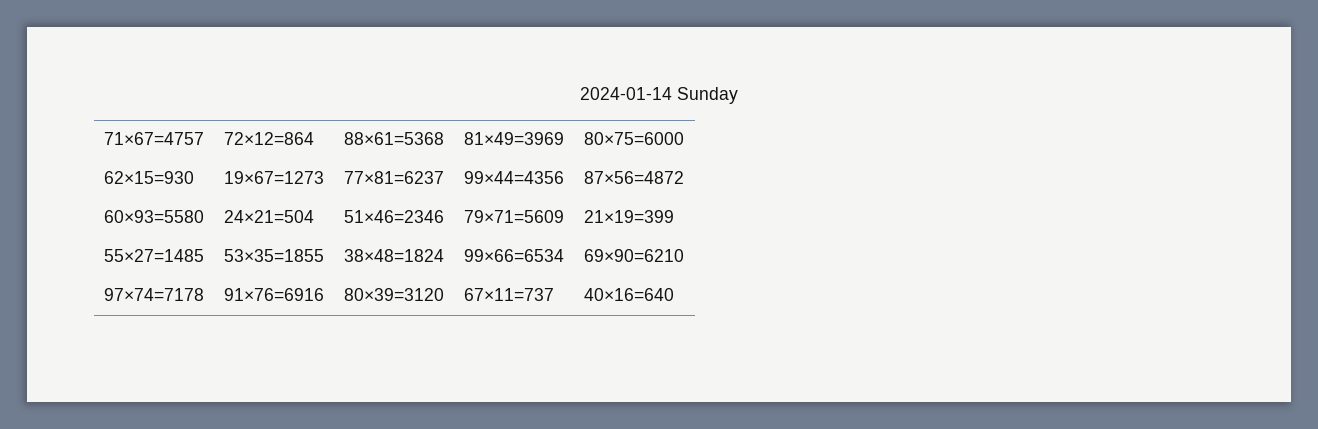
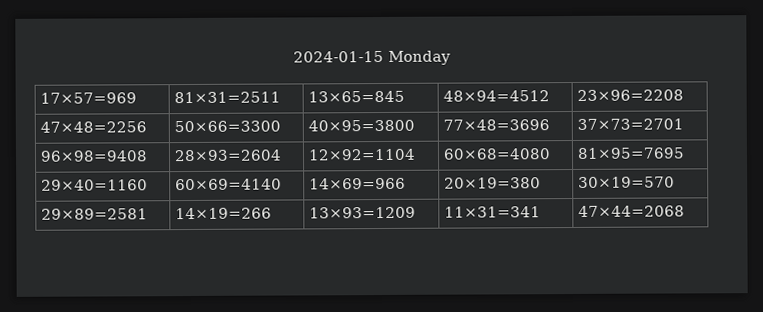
[580,87,738,104] [103,132,204,145] [223,132,314,145] [343,132,444,145] [463,132,564,145] [583,132,684,145] [103,171,194,184] [223,171,324,184] [343,171,444,184] [463,171,564,184] [583,171,684,184] [103,210,204,223] [223,210,314,223] [343,210,444,223] [463,210,564,223] [583,210,674,223] [103,249,204,262] [223,249,324,262] [343,249,444,262] [463,249,564,262] [583,249,684,262] [103,288,204,301] [223,288,324,301] [343,288,444,301] [463,288,554,301] [583,288,674,301] 2024-01-14 Sunday // 71×67=4757 | 72×12=864 | 88×61=5368 | 81×49=3969 | 80×75=6000 // 62×15=930 | 19×67=1273 | 77×81=6237 | 99×44=4356 | 87×56=4872 // 60×93=5580 | 24×21=504 | 51×46=2346 | 79×71=5609 | 21×19=399 // 55×27=1485 | 53×35=1855 | 38×48=1824 | 99×66=6534 | 69×90=6210 // 97×74=7178 | 91×76=6916 | 80×39=3120 | 67×11=737 | 40×16=640 -> [292,50,451,65] [40,92,138,104] [174,91,282,104] [308,90,406,103] [443,90,551,102] [577,89,685,101] [40,121,148,133] [174,120,282,133] [308,119,416,132] [443,119,551,131] [577,118,685,130] [40,150,149,162] [174,149,283,162] [308,148,417,161] [443,148,552,160] [577,147,686,159] [41,179,149,191] [175,178,283,191] [309,177,407,190] [444,177,542,189] [578,176,676,188] [41,208,149,220] [175,207,273,220] [309,206,417,219] [444,206,542,218] [578,205,686,217] 2024-01-15 Monday // 17×57=969 | 81×31=2511 | 13×65=845 | 48×94=4512 | 23×96=2208 // 47×48=2256 | 50×66=3300 | 40×95=3800 | 77×48=3696 | 37×73=2701 // 96×98=9408 | 28×93=2604 | 12×92=1104 | 60×68=4080 | 81×95=7695 // 29×40=1160 | 60×69=4140 | 14×69=966 | 20×19=380 | 30×19=570 // 29×89=2581 | 14×19=266 | 13×93=1209 | 11×31=341 | 47×44=2068

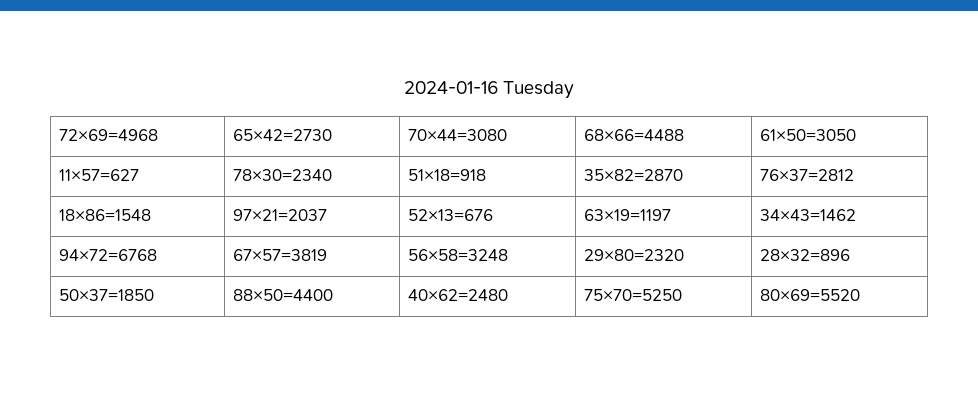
[292,50,451,65] [40,92,138,104] [174,91,282,104] [308,90,406,103] [443,90,551,102] [577,89,685,101] [40,121,148,133] [174,120,282,133] [308,119,416,132] [443,119,551,131] [577,118,685,130] [40,150,149,162] [174,149,283,162] [308,148,417,161] [443,148,552,160] [577,147,686,159] [41,179,149,191] [175,178,283,191] [309,177,407,190] [444,177,542,189] [578,176,676,188] [41,208,149,220] [175,207,273,220] [309,206,417,219] [444,206,542,218] [578,205,686,217] 2024-01-15 Monday // 17×57=969 | 81×31=2511 | 13×65=845 | 48×94=4512 | 23×96=2208 // 47×48=2256 | 50×66=3300 | 40×95=3800 | 77×48=3696 | 37×73=2701 // 96×98=9408 | 28×93=2604 | 12×92=1104 | 60×68=4080 | 81×95=7695 // 29×40=1160 | 60×69=4140 | 14×69=966 | 20×19=380 | 30×19=570 // 29×89=2581 | 14×19=266 | 13×93=1209 | 11×31=341 | 47×44=2068 -> [403,81,575,99] [58,129,158,141] [232,129,332,141] [407,129,507,141] [583,129,684,141] [759,129,856,141] [58,169,139,181] [232,169,332,181] [407,169,486,181] [583,169,683,181] [759,169,854,181] [58,209,151,221] [232,209,327,221] [407,209,493,221] [583,209,671,221] [759,209,856,221] [58,249,157,261] [232,249,327,261] [407,249,508,261] [583,249,684,261] [759,249,850,261] [58,289,154,301] [232,289,333,301] [407,289,508,301] [583,289,682,301] [759,289,860,301] 2024-01-16 Tuesday // 72×69=4968 | 65×42=2730 | 70×44=3080 | 68×66=4488 | 61×50=3050 // 11×57=627 | 78×30=2340 | 51×18=918 | 35×82=2870 | 76×37=2812 // 18×86=1548 | 97×21=2037 | 52×13=676 | 63×19=1197 | 34×43=1462 // 94×72=6768 | 67×57=3819 | 56×58=3248 | 29×80=2320 | 28×32=896 // 50×37=1850 | 88×50=4400 | 40×62=2480 | 75×70=5250 | 80×69=5520

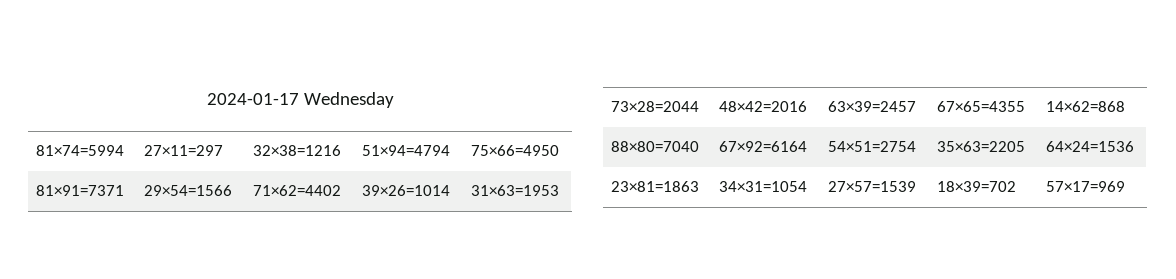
[403,81,575,99] [58,129,158,141] [232,129,332,141] [407,129,507,141] [583,129,684,141] [759,129,856,141] [58,169,139,181] [232,169,332,181] [407,169,486,181] [583,169,683,181] [759,169,854,181] [58,209,151,221] [232,209,327,221] [407,209,493,221] [583,209,671,221] [759,209,856,221] [58,249,157,261] [232,249,327,261] [407,249,508,261] [583,249,684,261] [759,249,850,261] [58,289,154,301] [232,289,333,301] [407,289,508,301] [583,289,682,301] [759,289,860,301] 2024-01-16 Tuesday // 72×69=4968 | 65×42=2730 | 70×44=3080 | 68×66=4488 | 61×50=3050 // 11×57=627 | 78×30=2340 | 51×18=918 | 35×82=2870 | 76×37=2812 // 18×86=1548 | 97×21=2037 | 52×13=676 | 63×19=1197 | 34×43=1462 // 94×72=6768 | 67×57=3819 | 56×58=3248 | 29×80=2320 | 28×32=896 // 50×37=1850 | 88×50=4400 | 40×62=2480 | 75×70=5250 | 80×69=5520 -> [207,92,394,108] [35,145,124,156] [143,145,223,156] [252,145,341,156] [361,145,450,156] [470,145,559,156] [35,185,124,196] [143,185,232,196] [252,185,341,196] [361,185,450,196] [470,185,559,196] [610,101,699,112] [718,101,807,112] [827,101,916,112] [936,101,1025,112] [1045,101,1125,112] [610,141,699,152] [718,141,807,152] [827,141,916,152] [936,141,1025,152] [1045,141,1134,152] [610,181,699,192] [718,181,807,192] [827,181,916,192] [936,181,1016,192] [1045,181,1125,192] 2024-01-17 Wednesday // 81×74=5994 | 27×11=297 | 32×38=1216 | 51×94=4794 | 75×66=4950 // 81×91=7371 | 29×54=1566 | 71×62=4402 | 39×26=1014 | 31×63=1953 // 73×28=2044 | 48×42=2016 | 63×39=2457 | 67×65=4355 | 14×62=868 // 88×80=7040 | 67×92=6164 | 54×51=2754 | 35×63=2205 | 64×24=1536 // 23×81=1863 | 34×31=1054 | 27×57=1539 | 18×39=702 | 57×17=969

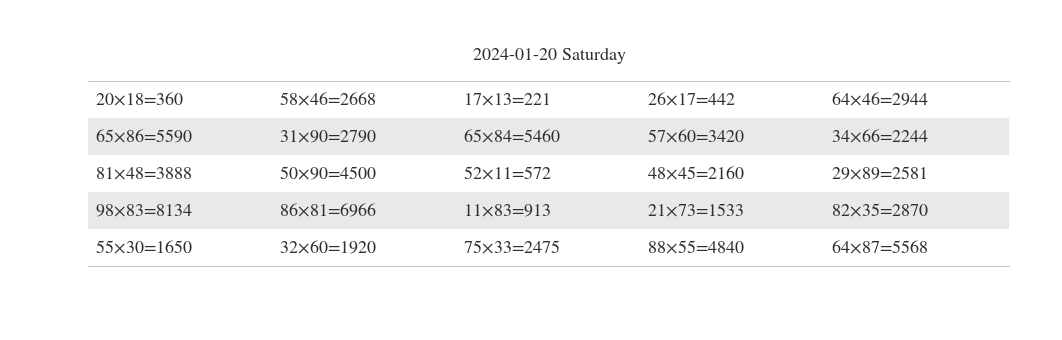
[207,92,394,108] [35,145,124,156] [143,145,223,156] [252,145,341,156] [361,145,450,156] [470,145,559,156] [35,185,124,196] [143,185,232,196] [252,185,341,196] [361,185,450,196] [470,185,559,196] [610,101,699,112] [718,101,807,112] [827,101,916,112] [936,101,1025,112] [1045,101,1125,112] [610,141,699,152] [718,141,807,152] [827,141,916,152] [936,141,1025,152] [1045,141,1134,152] [610,181,699,192] [718,181,807,192] [827,181,916,192] [936,181,1016,192] [1045,181,1125,192] 2024-01-17 Wednesday // 81×74=5994 | 27×11=297 | 32×38=1216 | 51×94=4794 | 75×66=4950 // 81×91=7371 | 29×54=1566 | 71×62=4402 | 39×26=1014 | 31×63=1953 // 73×28=2044 | 48×42=2016 | 63×39=2457 | 67×65=4355 | 14×62=868 // 88×80=7040 | 67×92=6164 | 54×51=2754 | 35×63=2205 | 64×24=1536 // 23×81=1863 | 34×31=1054 | 27×57=1539 | 18×39=702 | 57×17=969 -> [472,48,626,64] [96,92,184,106] [280,92,377,106] [464,93,552,106] [648,92,736,106] [832,92,929,106] [96,129,193,143] [280,130,377,143] [464,129,561,143] [648,129,745,143] [832,129,929,143] [96,167,193,180] [280,166,377,180] [464,166,552,180] [648,166,745,180] [832,166,929,180] [96,204,193,217] [280,203,377,217] [464,204,552,217] [648,203,745,217] [832,203,929,217] [96,240,193,254] [280,240,377,254] [464,240,561,254] [648,240,745,254] [832,240,929,254] 2024-01-20 Saturday // 20×18=360 | 58×46=2668 | 17×13=221 | 26×17=442 | 64×46=2944 // 65×86=5590 | 31×90=2790 | 65×84=5460 | 57×60=3420 | 34×66=2244 // 81×48=3888 | 50×90=4500 | 52×11=572 | 48×45=2160 | 29×89=2581 // 98×83=8134 | 86×81=6966 | 11×83=913 | 21×73=1533 | 82×35=2870 // 55×30=1650 | 32×60=1920 | 75×33=2475 | 88×55=4840 | 64×87=5568

